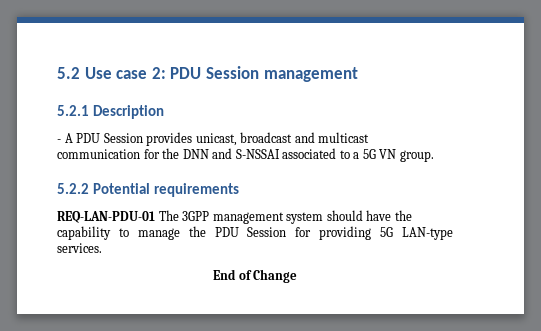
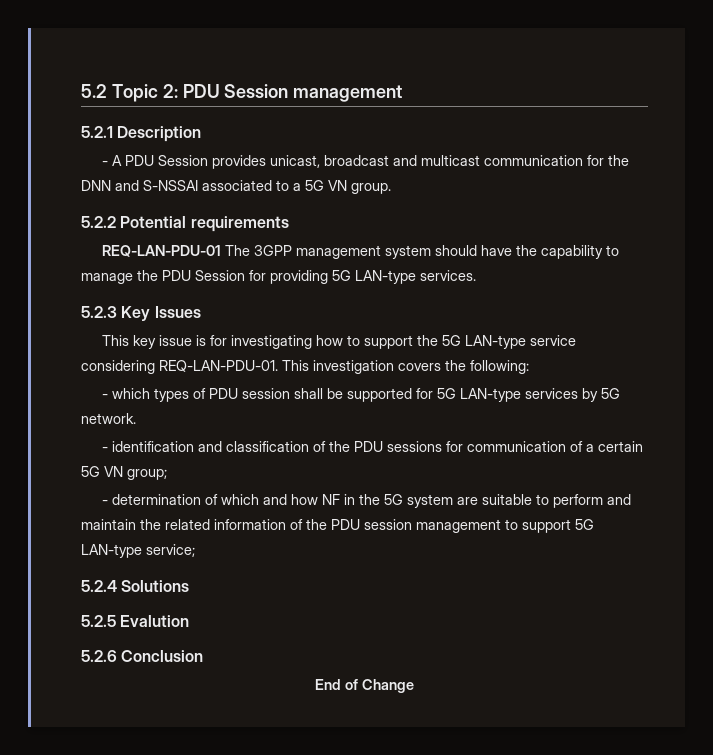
[84,67,148,79] Use case -> [111,84,158,102] Topic
(102, 248) none -> [81,306,201,321] [102,335,577,349] [81,360,529,374] [102,388,621,402] [81,413,136,424] [102,441,644,452] [81,466,167,480] [102,494,632,508] [81,519,594,533] [81,544,195,558] [81,580,190,592] [81,615,190,627] [81,650,204,662] // 5.2.3 Key Issues // This key issue is for investigating how to support the 5G LAN-type service considering REQ-LAN-PDU-01. This investigation covers the following: // - which types of PDU session shall be supported for 5G LAN-type services by 5G network. // - identification and classification of the PDU sessions for communication of a certain 5G VN group; // - determination of which and how NF in the 5G system are suitable to perform and maintain the related information of the PDU session management to support 5G LAN-type service; // 5.2.4 Solutions // 5.2.5 Evalution // 5.2.6 Conclusion

